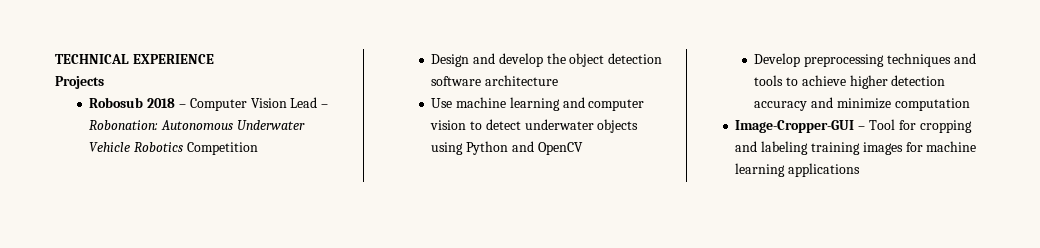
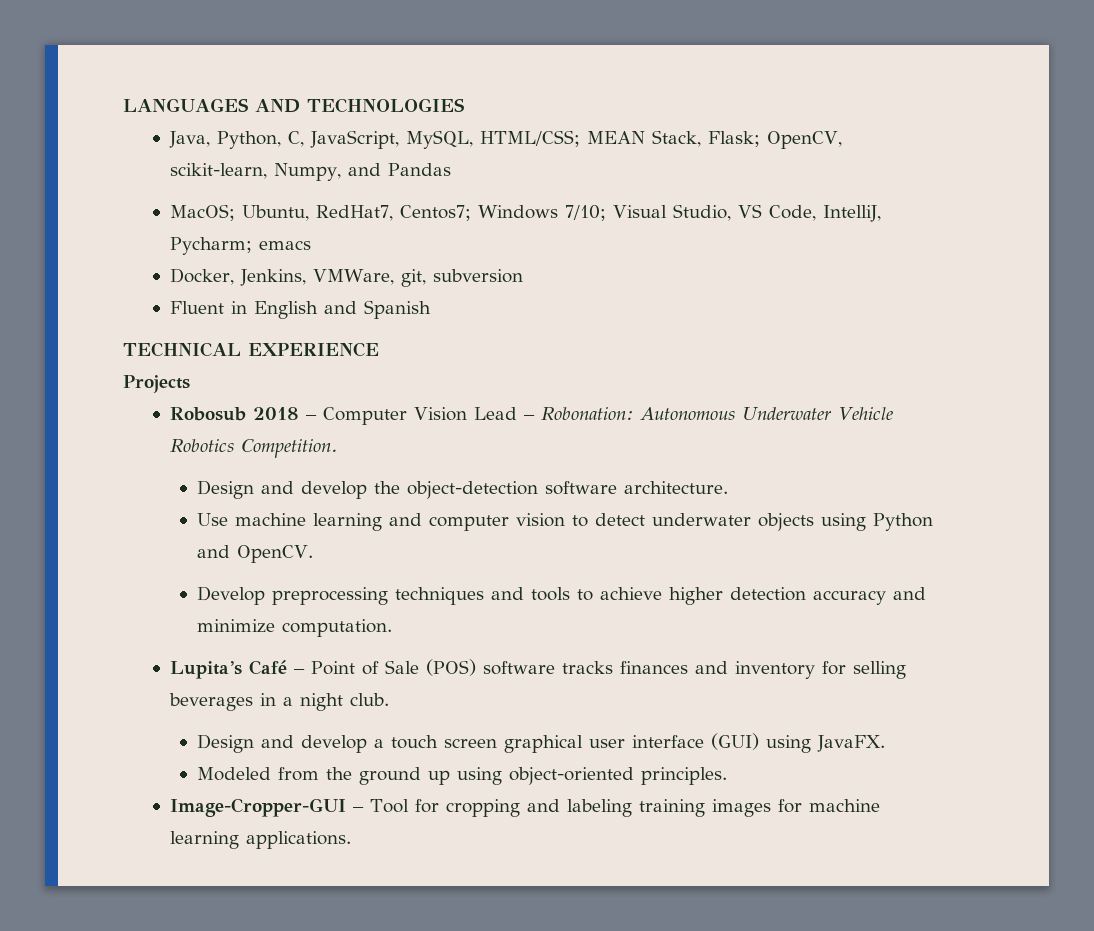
(55, 59) none -> [123,98,465,113] [169,130,843,149] [170,163,452,181] [170,204,882,222] [170,237,312,255] [170,268,524,287] [170,300,432,319] LANGUAGES AND TECHNOLOGIES // Java, Python, C, JavaScript, MySQL, HTML/CSS; MEAN Stack, Flask; OpenCV, scikit-learn, Numpy, and Pandas // MacOS; Ubuntu, RedHat7, Centos7; Windows 7/10; Visual Studio, VS Code, IntelliJ, Pycharm; emacs // Docker, Jenkins, VMWare, git, subversion // Fluent in English and Spanish //
[186,142,258,155] Competition -> [241,439,339,458] Competition.
[569,53,663,67] [431,75,559,86] object detection software architecture -> [406,481,728,499] object-detection software architecture.
[537,142,583,155] OpenCV -> [236,545,313,563] OpenCV.
[894,98,970,111] computation -> [281,619,392,637] [170,659,907,679] [169,693,390,711] [196,733,885,753] [196,767,727,785] computation. // Lupita’s Café – Point of Sale (POS) software tracks finances and inventory for selling beverages in a night club. // Design and develop a touch screen graphical user interface (GUI) using JavaFX. // Modeled from the ground up using object-oriented principles.
[788,163,861,177] applications -> [246,831,352,849] applications.

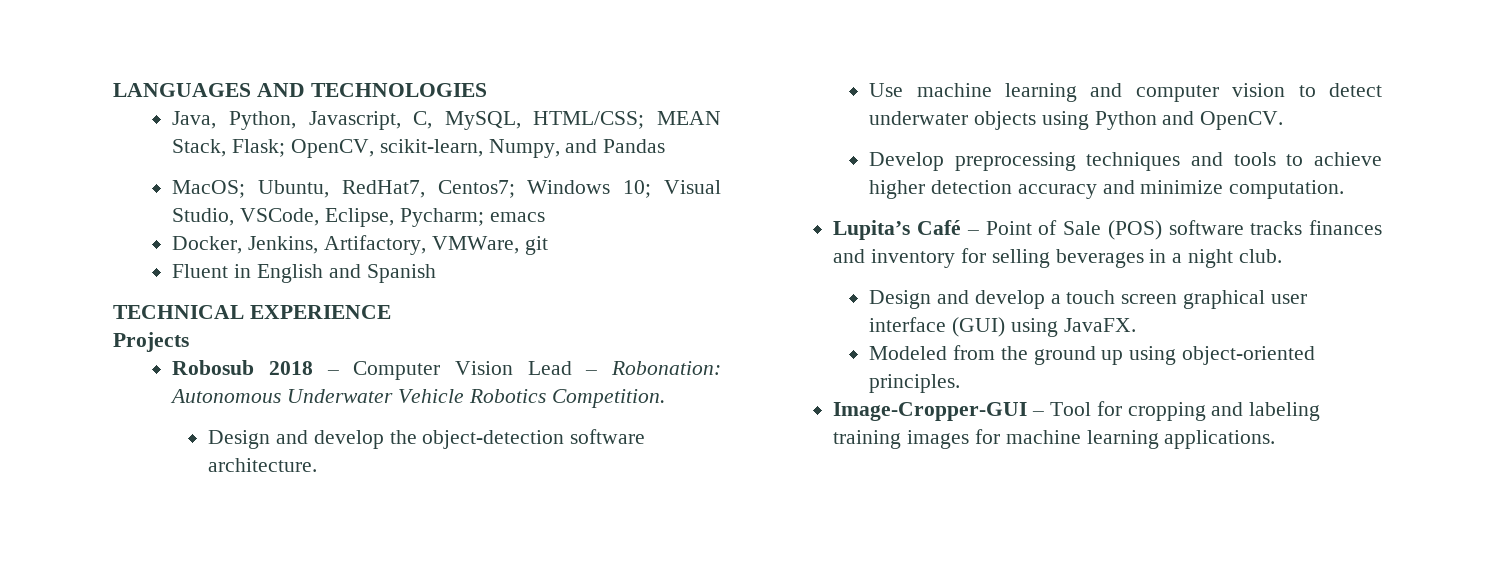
[288,130,400,149] C, JavaScript, -> [308,111,433,130] Javascript, C,
[565,205,607,221] 7/10; -> [623,180,652,198] 10;
[738,204,882,222] VS Code, IntelliJ, -> [240,208,394,227] VSCode, Eclipse,
[313,269,524,287] VMWare, git, subversion -> [323,235,548,255] Artifactory, VMWare, git

